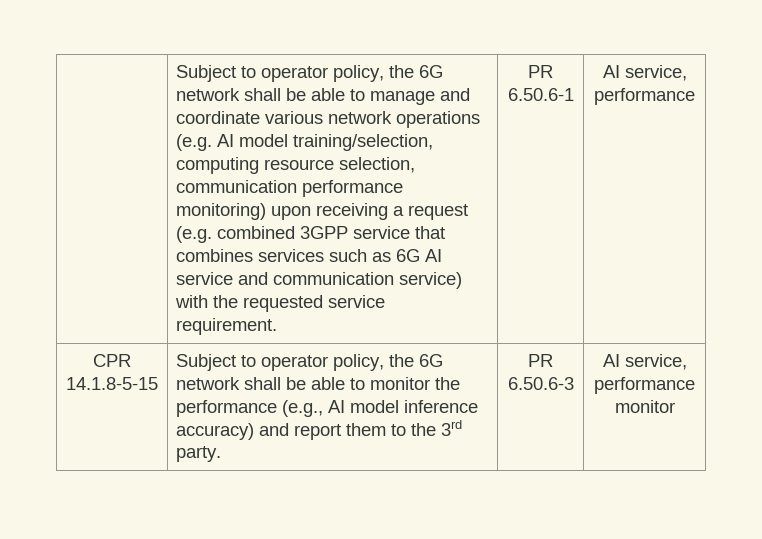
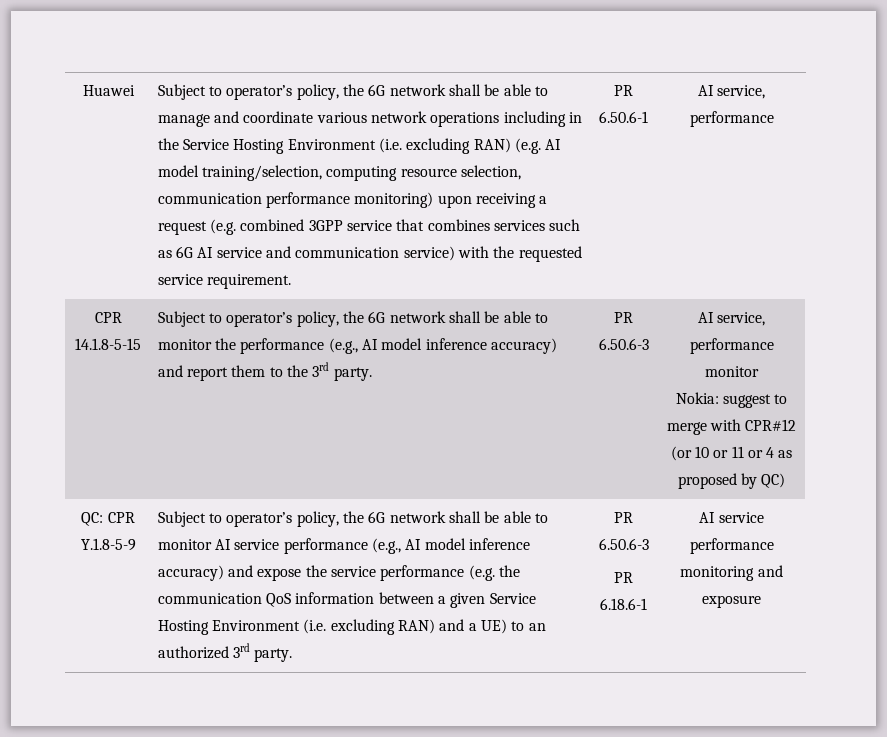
[176,65,329,82] | Subject to operator -> [82,85,135,96] [157,84,293,100] Huawei | Subject to operator’s
(481, 119) none -> [503,111,583,127] [157,138,511,154] including in the Service Hosting Environment (i.e. excluding RAN)
[261,355,329,371] operator -> [226,312,293,327] operator’s
(675, 406) none -> [675,392,788,408] [666,419,797,435] [670,446,793,461] [677,473,786,489] [81,512,135,526] [80,538,136,551] [157,511,549,527] [157,538,531,554] [157,565,521,581] [157,592,536,608] [157,619,546,635] [157,643,293,662] [614,512,633,523] [598,538,649,550] [614,572,633,583] [600,598,647,610] [699,512,764,523] [689,538,774,554] [680,565,783,581] [702,595,762,608] // Nokia: suggest to merge with CPR#12 (or 10 or 11 or 4 as proposed by QC) // QC: CPR Y.1.8-5-9 | Subject to operator’s policy, the 6G network shall be able to monitor AI service performance (e.g., AI model inference accuracy) and expose the service performance (e.g. the communication QoS information between a given Service Hosting Environment (i.e. excluding RAN) and a UE) to an authorized 3rd party. | PR 6.50.6-3 // PR 6.18.6-1 | AI service performance monitoring and exposure

